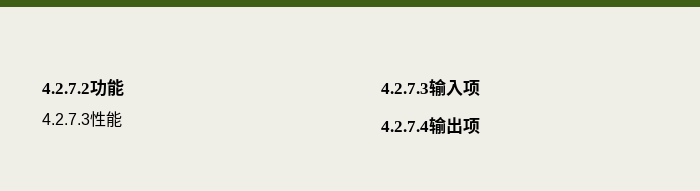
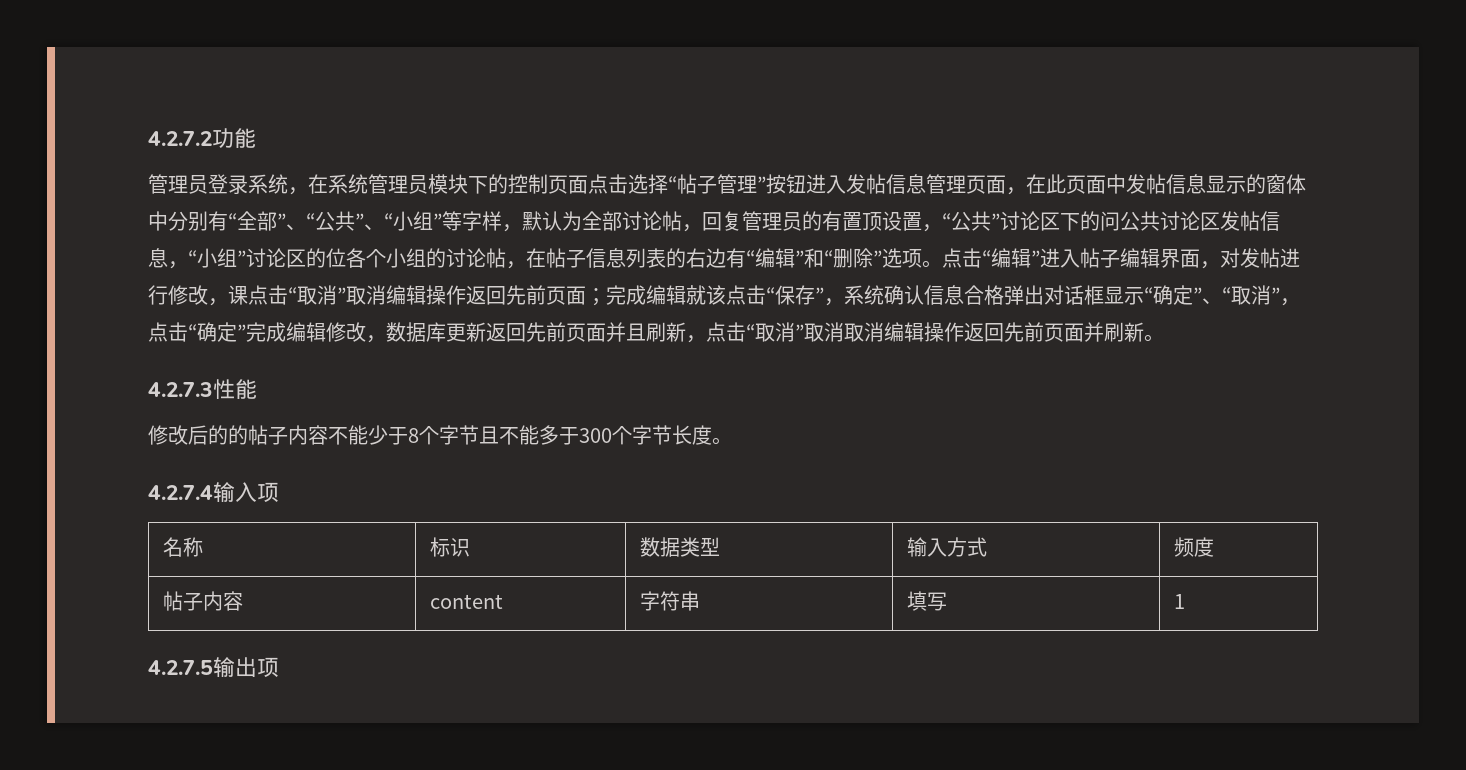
[42,111,122,128] [381,78,480,96] [381,121,429,132] 4.2.7.3性能 // 4.2.7.3输入项 // 4.2.7.4 -> [148,174,1306,195] [148,211,1280,232] [148,248,1300,269] [148,285,1300,306] [148,322,1164,343] [148,379,257,399] [148,425,732,445] [148,482,279,502] [162,537,203,557] [429,537,470,557] [639,537,720,557] [906,537,987,557] [1173,537,1214,557] [162,591,243,611] [429,594,503,609] [639,591,700,611] [906,591,947,611] [1173,594,1185,609] [148,660,213,675] 管理员登录系统，在系统管理员模块下的控制页面点击选择“帖子管理”按钮进入发帖信息管理页面，在此页面中发帖信息显示的窗体中分别有“全部”、“公共”、“小组”等字样，默认为全部讨论帖，回复管理员的有置顶设置，“公共”讨论区下的问公共讨论区发帖信息，“小组”讨论区的位各个小组的讨论帖，在帖子信息列表的右边有“编辑”和“删除”选项。点击“编辑”进入帖子编辑界面，对发帖进行修改，课点击“取消”取消编辑操作返回先前页面；完成编辑就该点击“保存”，系统确认信息合格弹出对话框显示“确定”、“取消”，点击“确定”完成编辑修改，数据库更新返回先前页面并且刷新，点击“取消”取消取消编辑操作返回先前页面并刷新。 // 4.2.7.3性能 // 修改后的的帖子内容不能少于8个字节且不能多于300个字节长度。 // 4.2.7.4输入项 // 名称 | 标识 | 数据类型 | 输入方式 | 频度 // 帖子内容 | content | 字符串 | 填写 | 1 // 4.2.7.5

